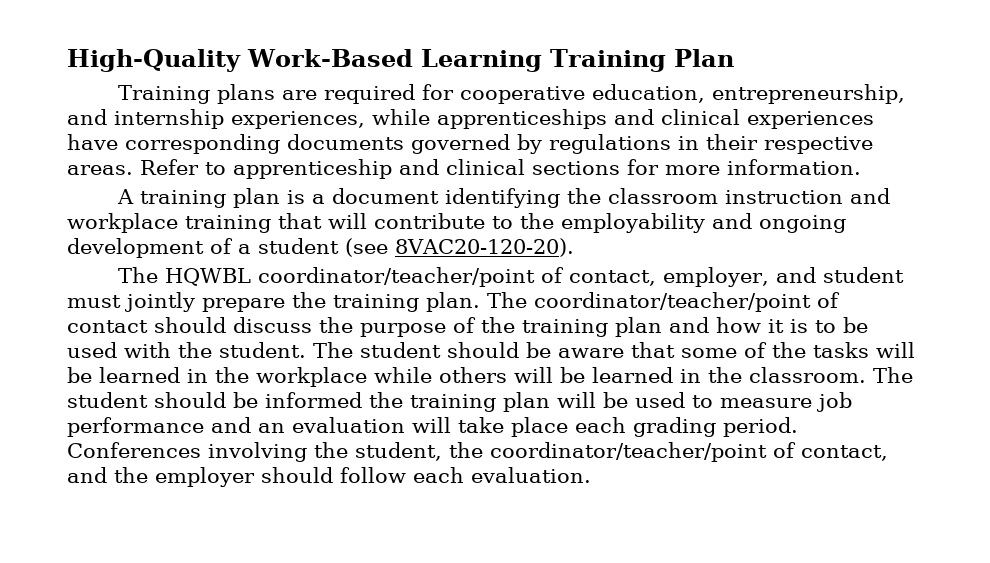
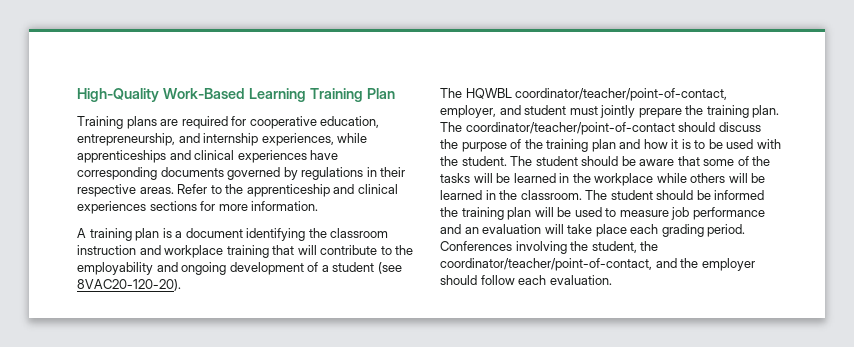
(226, 168) none -> [225,184,244,194] the
(525, 167) none -> [77,201,146,214] experiences
[258,267,657,287] coordinator/teacher/point of contact, -> [515,88,728,101] coordinator/teacher/point-of-contact,
[534,292,840,312] [67,320,148,333] coordinator/teacher/point of contact -> [465,122,675,135] coordinator/teacher/point-of-contact
[490,442,888,462] coordinator/teacher/point of contact, -> [440,258,652,271] coordinator/teacher/point-of-contact,

